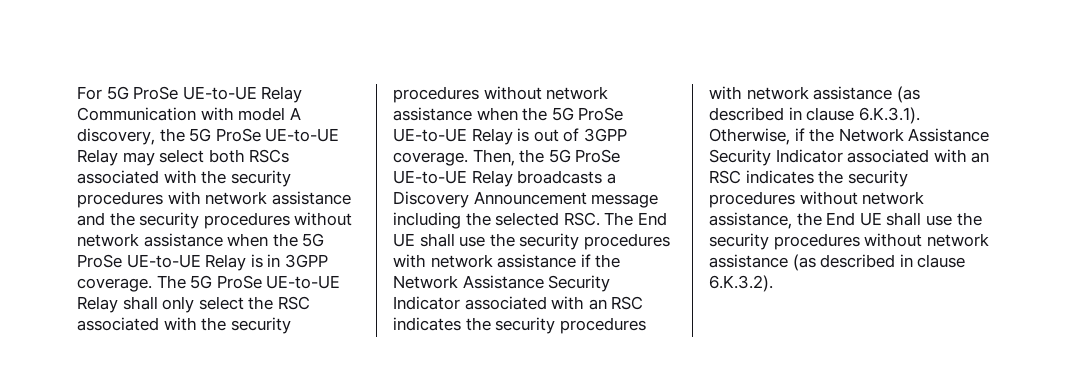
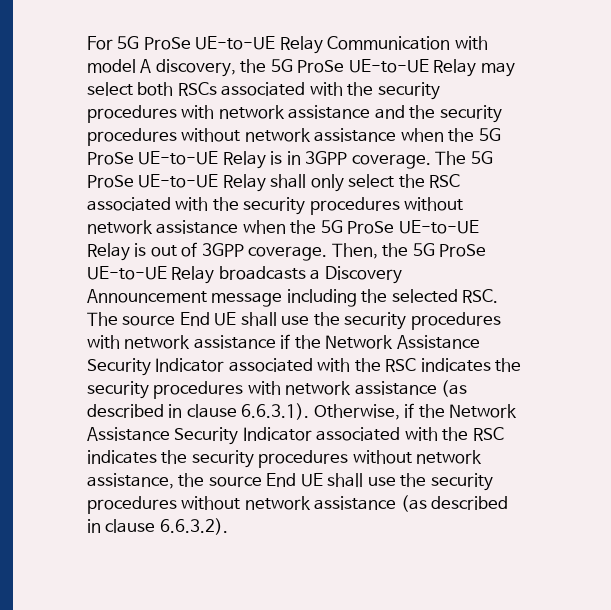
(634, 219) none -> [122,315,176,326] source
[588,299,607,310] an -> [354,358,381,372] the
[858,107,920,124] 6.K.3.1). -> [241,403,310,420] 6.6.3.1).
[971,152,990,163] an -> [442,427,469,441] the
(822, 219) none -> [208,476,262,487] source
[709,275,773,292] 6.K.3.2). -> [159,518,228,535] 6.6.3.2).

